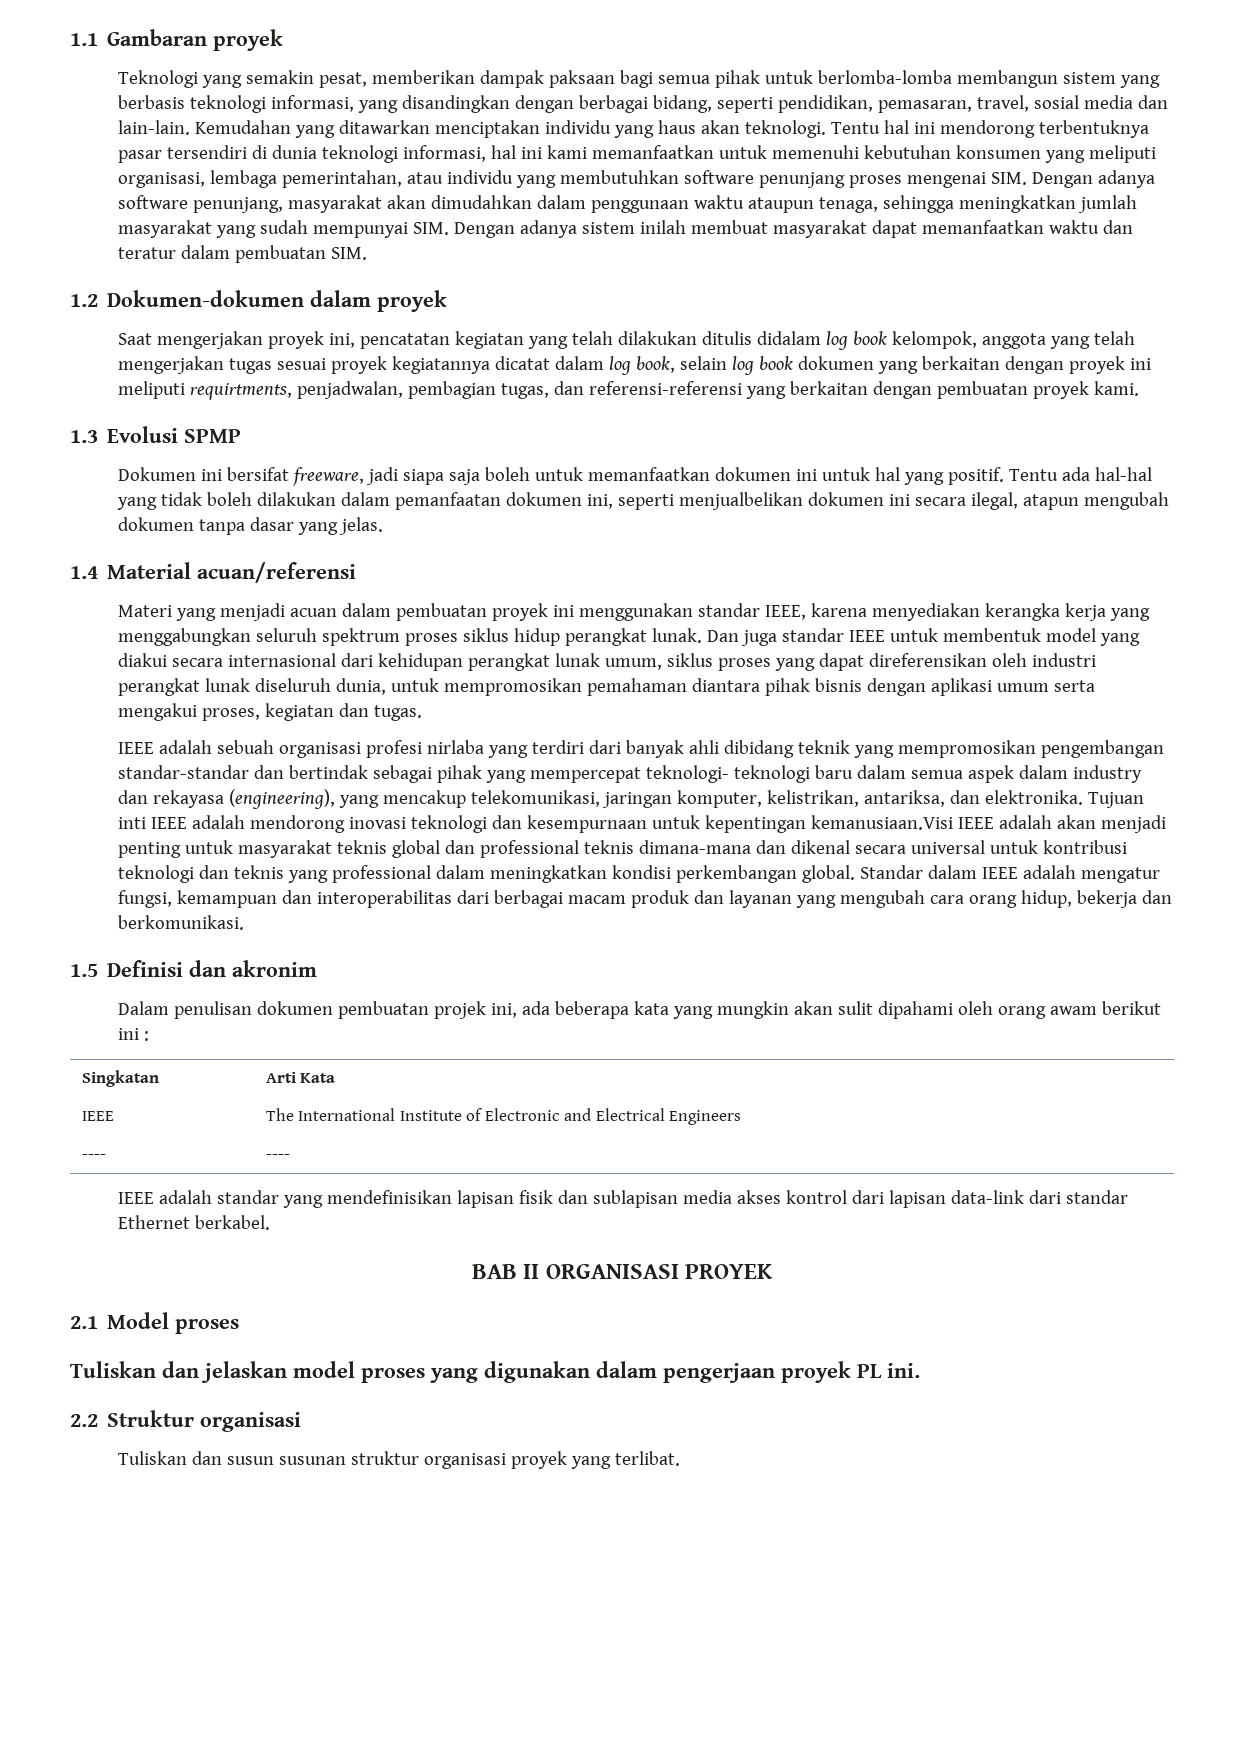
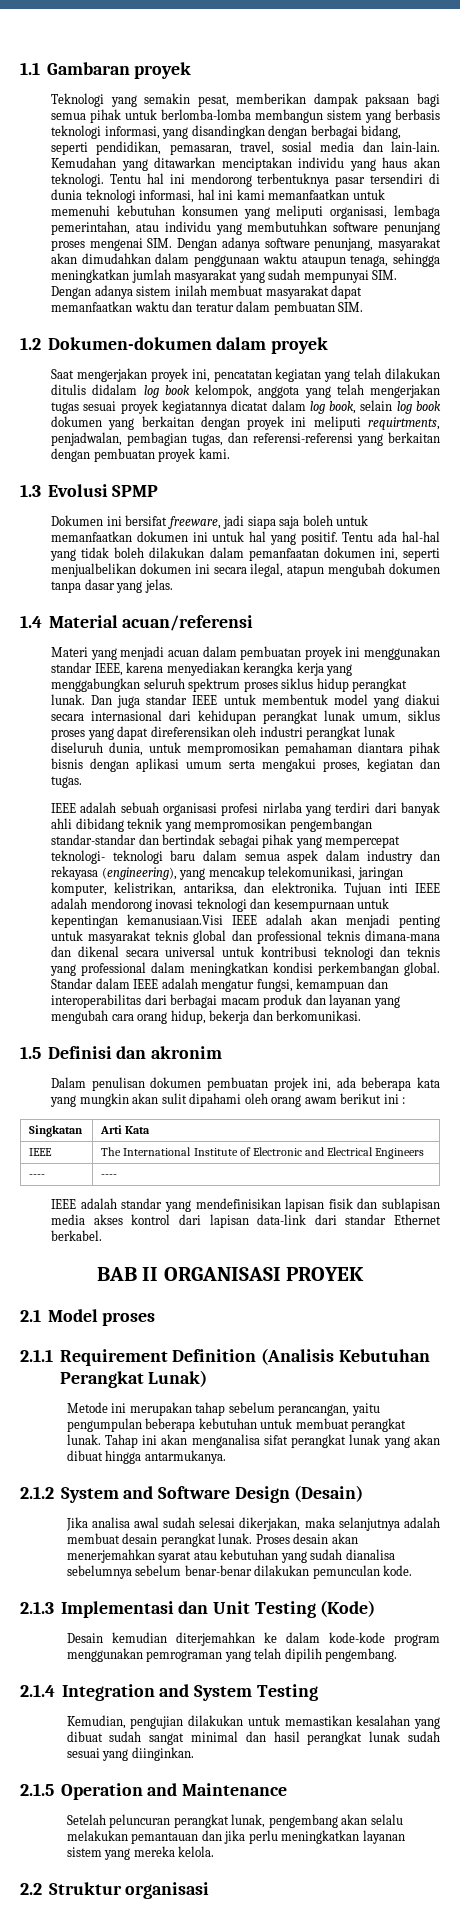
[70,1361,920,1383] [70,1410,302,1432] [118,1451,681,1469] Tuliskan dan jelaskan model proses yang digunakan dalam pengerjaan proyek PL ini. // 2.2 Struktur organisasi // Tuliskan dan susun susunan struktur organisasi proyek yang terlibat. -> [20,1348,430,1366] [59,1370,208,1388] [66,1402,380,1416] [66,1418,407,1432] [66,1434,441,1448] [66,1450,226,1464] [20,1485,364,1503] [65,1517,441,1531] [66,1533,358,1547] [66,1549,395,1563] [66,1565,413,1579] [20,1600,376,1618] [66,1632,441,1646] [66,1648,398,1662] [20,1684,318,1701] [66,1715,440,1729] [66,1731,441,1745] [66,1747,194,1761] [20,1783,287,1800] [66,1814,403,1828] [66,1830,405,1844] [66,1846,215,1860] [20,1882,210,1899] 2.1.1 Requirement Definition (Analisis Kebutuhan Perangkat Lunak) // Metode ini merupakan tahap sebelum perancangan, yaitu pengumpulan beberapa kebutuhan untuk membuat perangkat lunak. Tahap ini akan menganalisa sifat perangkat lunak yang akan dibuat hingga antarmukanya. // 2.1.2 System and Software Design (Desain) // Jika analisa awal sudah selesai dikerjakan, maka selanjutnya adalah membuat desain perangkat lunak. Proses desain akan menerjemahkan syarat atau kebutuhan yang sudah dianalisa sebelumnya sebelum benar-benar dilakukan pemunculan kode. // 2.1.3 Implementasi dan Unit Testing (Kode) // Desain kemudian diterjemahkan ke dalam kode-kode program menggunakan pemrograman yang telah dipilih pengembang. // 2.1.4 Integration and System Testing // Kemudian, pengujian dilakukan untuk memastikan kesalahan yang dibuat sudah sangat minimal dan hasil perangkat lunak sudah sesuai yang diinginkan. // 2.1.5 Operation and Maintenance // Setelah peluncuran perangkat lunak, pengembang akan selalu melakukan pemantauan dan jika perlu meningkatkan layanan sistem yang mereka kelola. // 2.2 Struktur organisasi

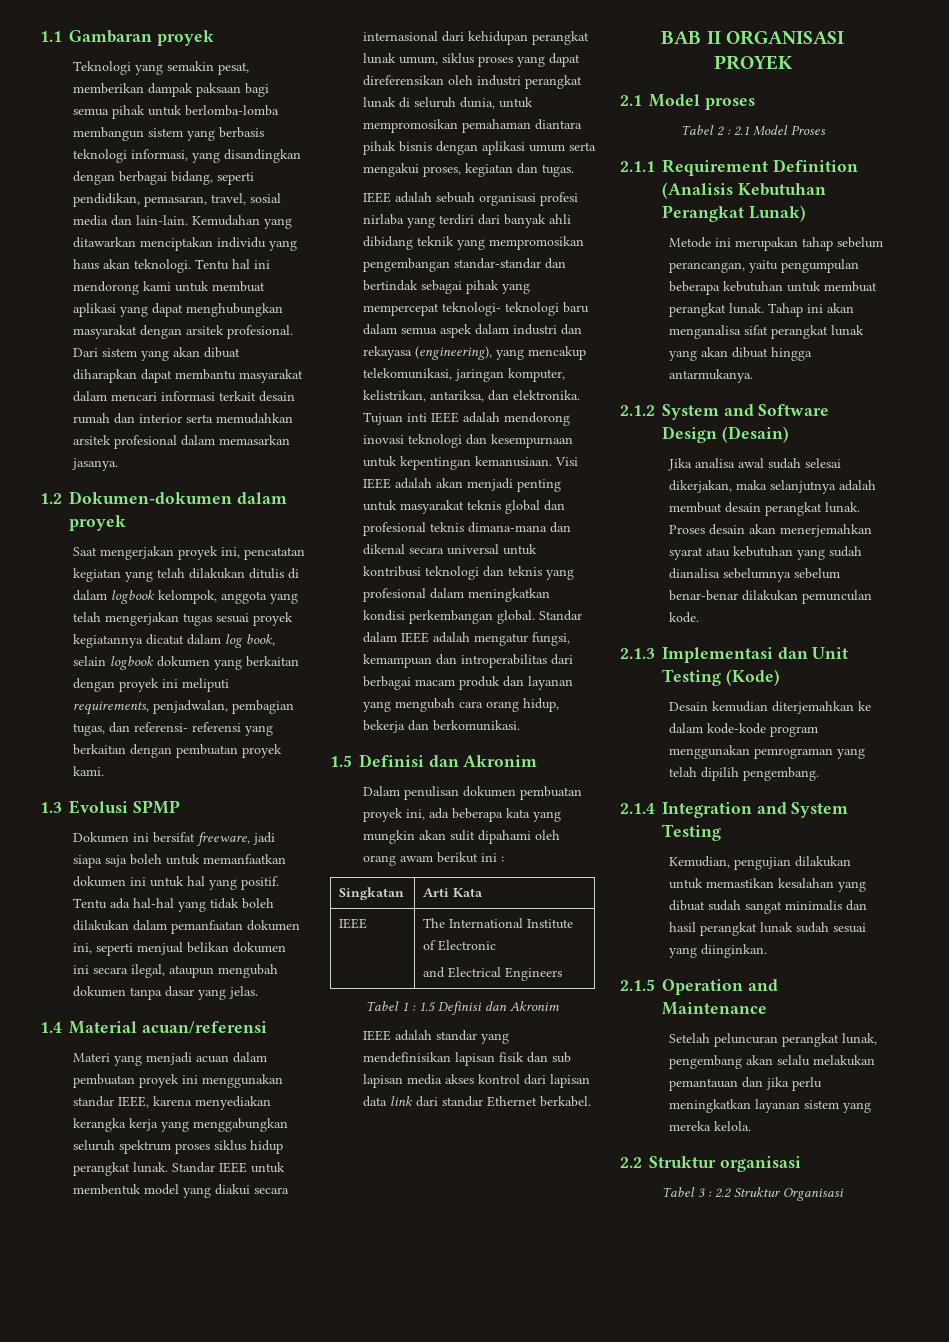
[257,173,440,187] [51,189,385,203] [51,205,441,219] [51,221,441,235] [51,237,441,251] [51,253,440,267] [51,269,398,283] [51,285,363,299] [51,301,364,315] terbentuknya pasar tersendiri di dunia teknologi informasi, hal ini kami memanfaatkan untuk memenuhi kebutuhan konsumen yang meliputi organisasi, lembaga pemerintahan, atau individu yang membutuhkan software penunjang proses mengenai SIM. Dengan adanya software penunjang, masyarakat akan dimudahkan dalam penggunaan waktu ataupun tenaga, sehingga meningkatkan jumlah masyarakat yang sudah mempunyai SIM. Dengan adanya sistem inilah membuat masyarakat dapat memanfaatkan waktu dan teratur dalam pembuatan SIM. -> [142,281,265,292] [72,303,283,317] [72,325,293,339] [72,347,240,361] [72,369,303,383] [72,391,295,402] [72,413,293,424] [72,435,290,449] [71,458,118,471] kami untuk membuat aplikasi yang dapat menghubungkan masyarakat dengan arsitek profesional. Dari sistem yang akan dibuat diharapkan dapat membantu masyarakat dalam mencari informasi terkait desain rumah dan interior serta memudahkan arsitek profesional dalam memasarkan jasanya.
[92,384,190,398] didalam log book -> [287,568,299,579] [72,590,155,604] di dalam logbook
[396,401,441,414] log book -> [109,656,154,670] logbook
[368,417,441,430] requirtments, -> [72,701,149,715] requirements,
[253,433,354,443] referensi-referensi -> [133,722,241,732] referensi- referensi
[51,563,137,577] menjualbelikan -> [136,942,229,955] menjual belikan
[287,565,325,577] atapun -> [168,965,214,978] ataupun
[91,694,188,708] Dan juga standar -> [171,1162,215,1173] Standar
[51,742,104,753] diseluruh -> [398,97,456,108] di seluruh
[367,850,414,864] industry -> [512,324,557,335] industri
[127,914,224,925] kemanusiaan.Visi -> [474,456,578,467] kemanusiaan. Visi
[256,930,322,944] professional -> [362,522,426,536] profesional
[81,962,147,976] professional -> [362,588,426,602] profesional
[51,994,142,1008] interoperabilitas -> [460,654,547,668] introperabilitas
[150,1046,222,1059] akronim -> [463,755,538,767] Akronim
[273,1077,308,1091] projek -> [362,808,403,822] proyek
(302, 1151) none -> (497, 945) //
[29,1174,46,1178] [101,1174,118,1178] // ---- | ---- -> [366,1001,559,1015] // Tabel 1 : 1.5 Definisi dan Akronim
[381,1198,440,1212] sublapisan -> [551,1052,571,1063] [362,1074,403,1088] sub lapisan
[257,1214,307,1225] data-link -> [362,1096,413,1107] data link
(156, 1319) none -> [680,125,826,136] // Tabel 2 : 2.1 Model Proses
[190,1731,238,1742] minimal -> [785,900,843,910] minimalis
(210, 1890) none -> [662,1187,844,1201] // Tabel 3 : 2.2 Struktur Organisasi

